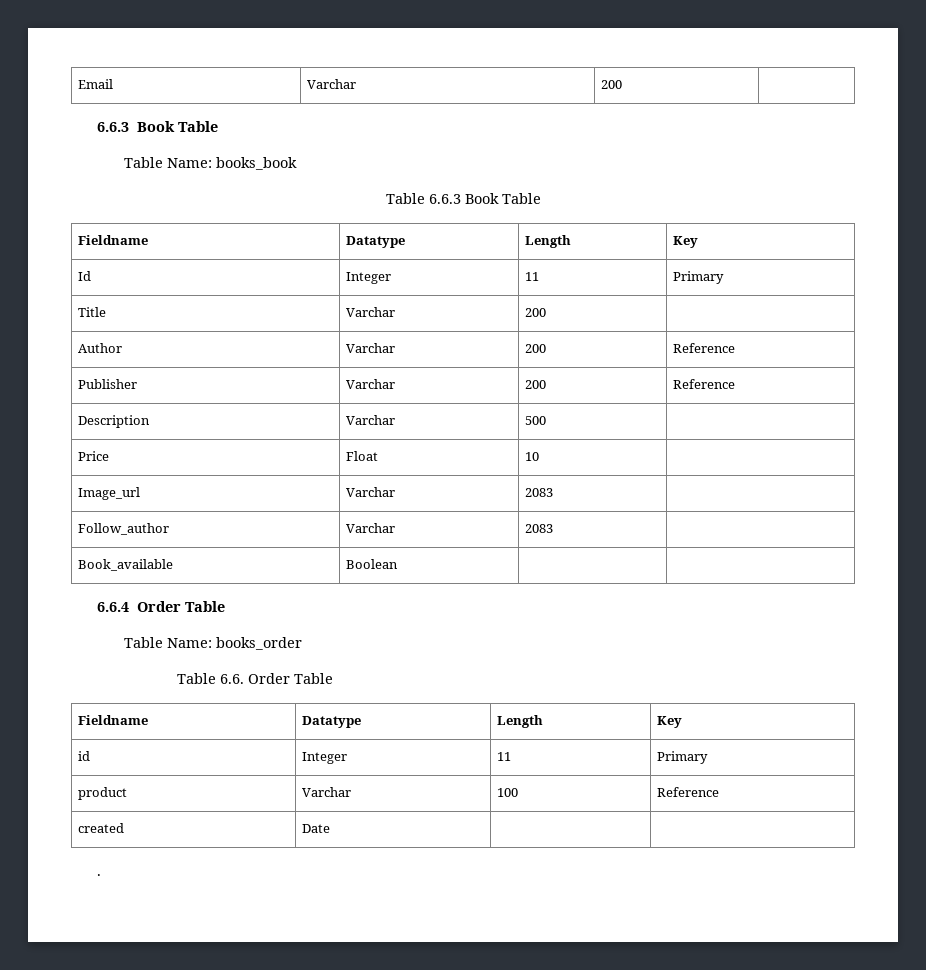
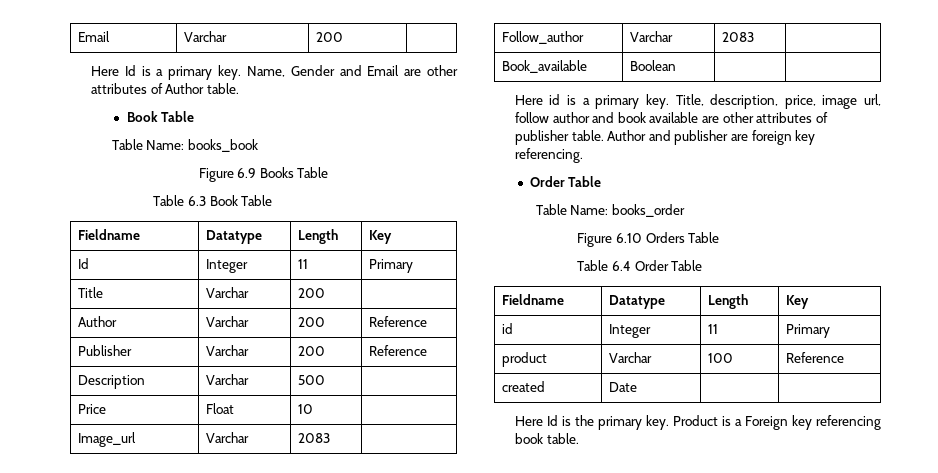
[97,122,130,132] 6.6.3 -> [90,65,458,80] [90,83,239,94] Here Id is a primary key. Name, Gender and Email are other attributes of Author table. //
[385,193,461,204] Table 6.6.3 -> [198,167,329,182] [153,195,207,206] Figure 6.9 Books Table // Table 6.3
[97,602,130,612] 6.6.4 -> [514,94,881,109] [514,112,829,123] [514,130,816,145] [514,148,583,163] Here id is a primary key. Title, description, price, image url, follow author and book available are other attributes of publisher table. Author and publisher are foreign key referencing. //
[176,673,244,684] Table 6.6. -> [577,232,720,247] [577,260,632,271] Figure 6.10 Orders Table // Table 6.4
[97,874,102,876] . -> [514,415,881,430] [514,433,579,444] Here Id is the primary key. Product is a Foreign key referencing book table.

